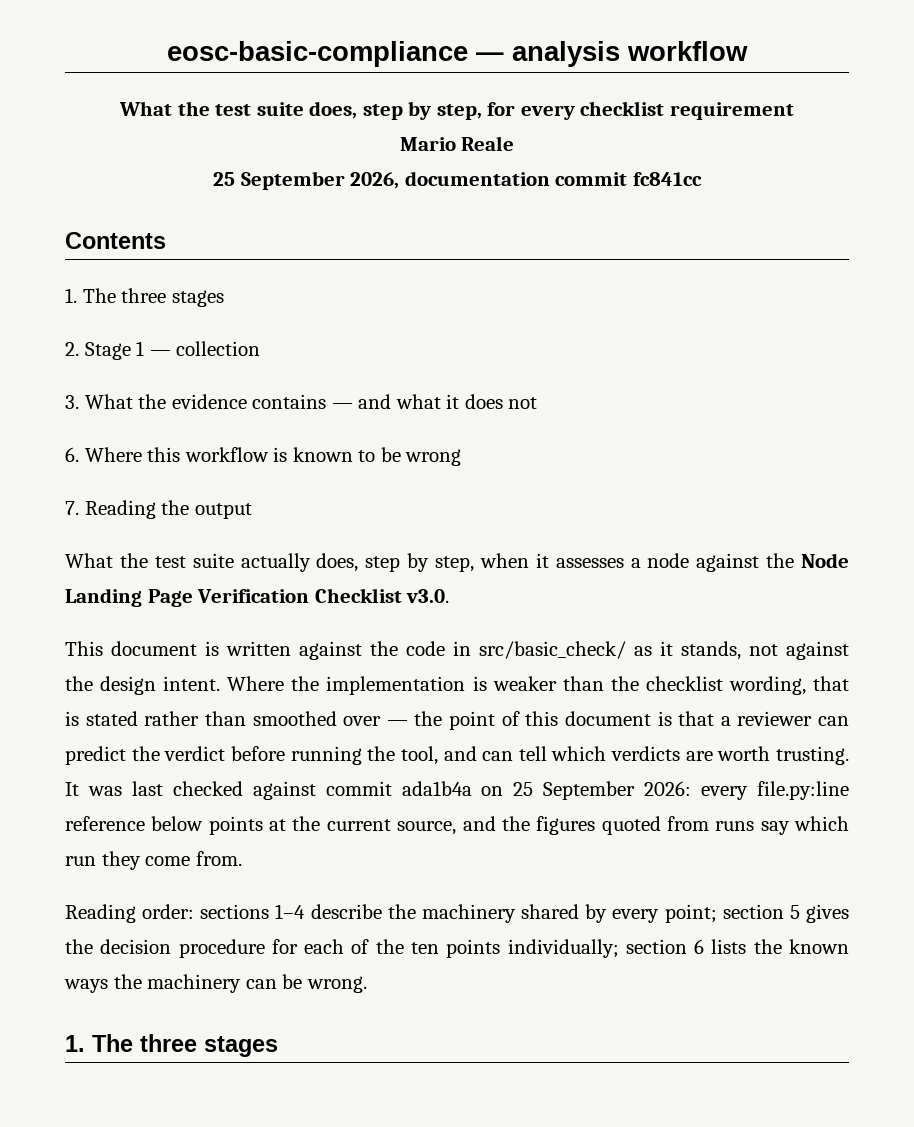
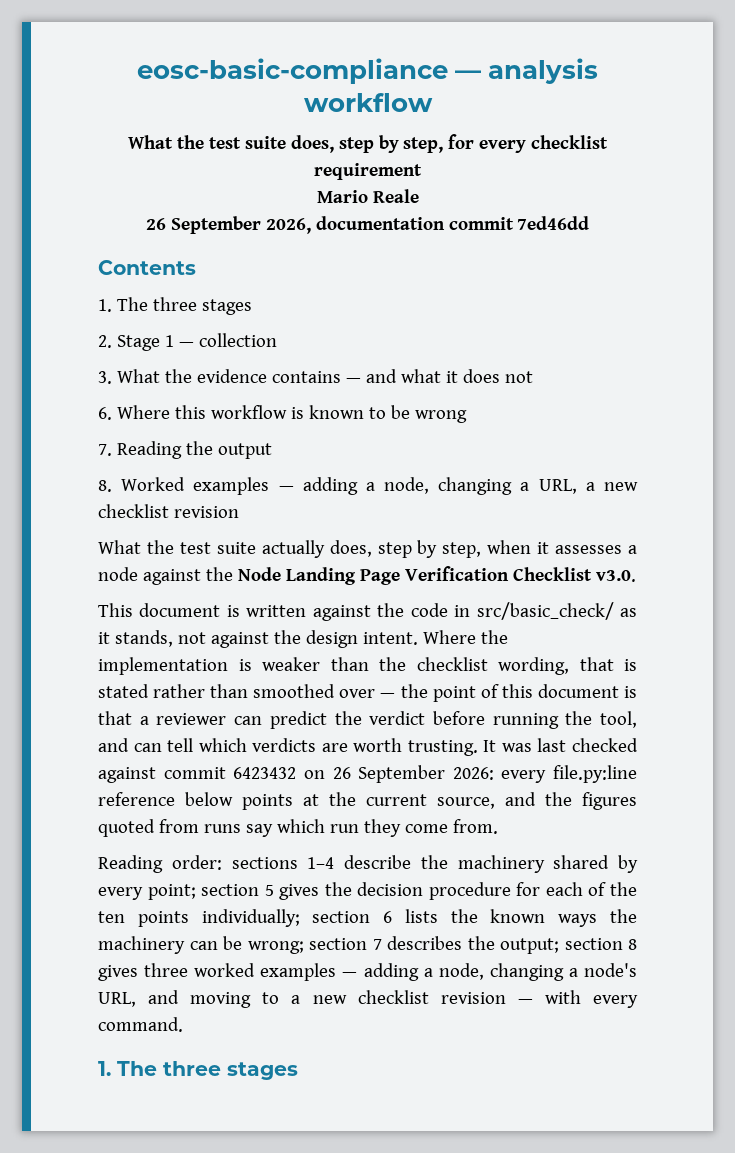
[213,172,236,186] 25 -> [145,218,166,230] 26
[632,172,702,186] fc841cc -> [517,216,590,230] 7ed46dd
(252, 511) none -> [98,477,638,495] [98,504,239,518] // 8. Worked examples — adding a node, changing a URL, a new checklist revision
[401,781,534,796] ada1b4a on 25 -> [233,767,351,779] 6423432 on 26
[306,976,367,993] wrong. -> [247,936,637,954] [98,963,638,981] [98,990,638,1008] [98,1017,183,1032] wrong; section 7 describes the output; section 8 gives three worked examples — adding a node, changing a node's URL, and moving to a new checklist revision — with every command.

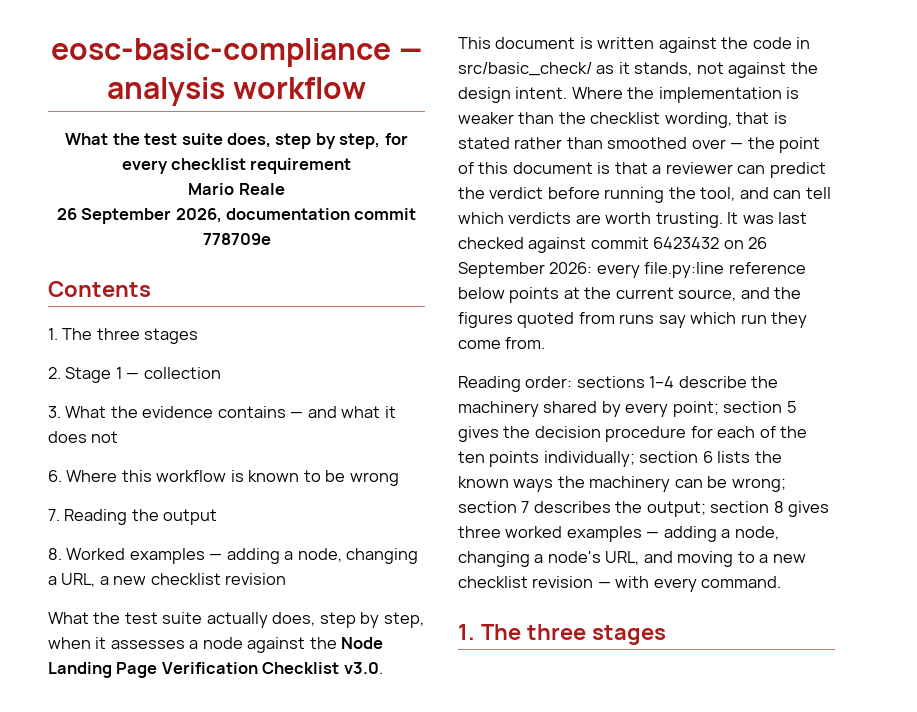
[517,216,590,230] 7ed46dd -> [202,233,271,245] 778709e

